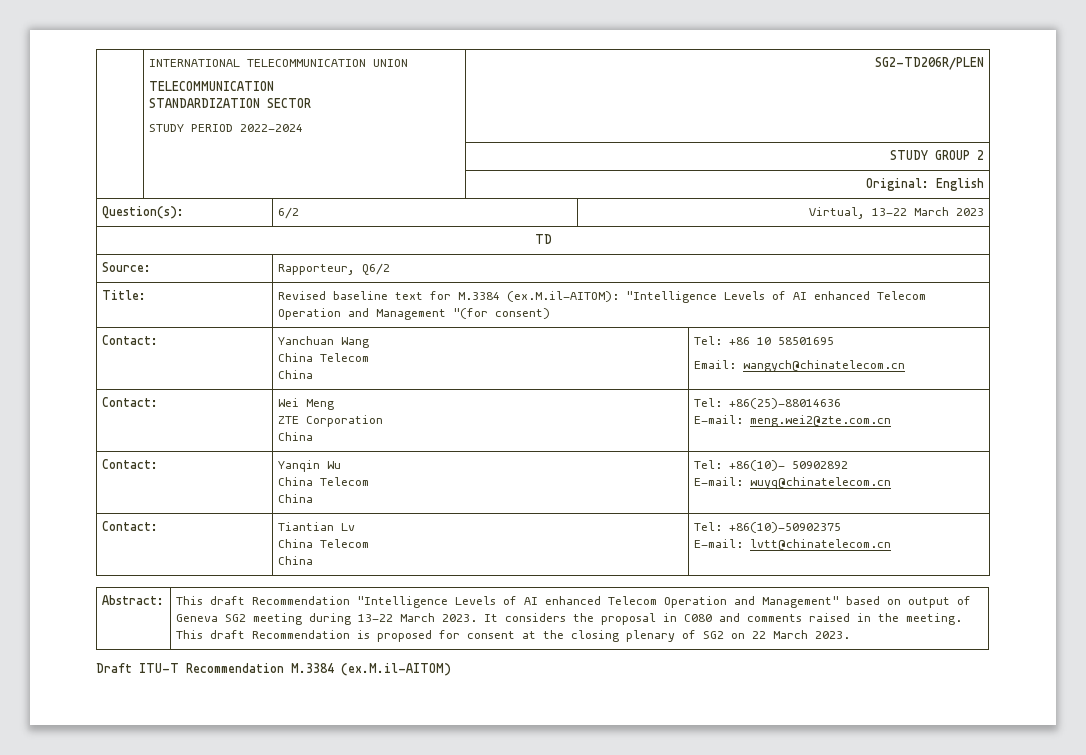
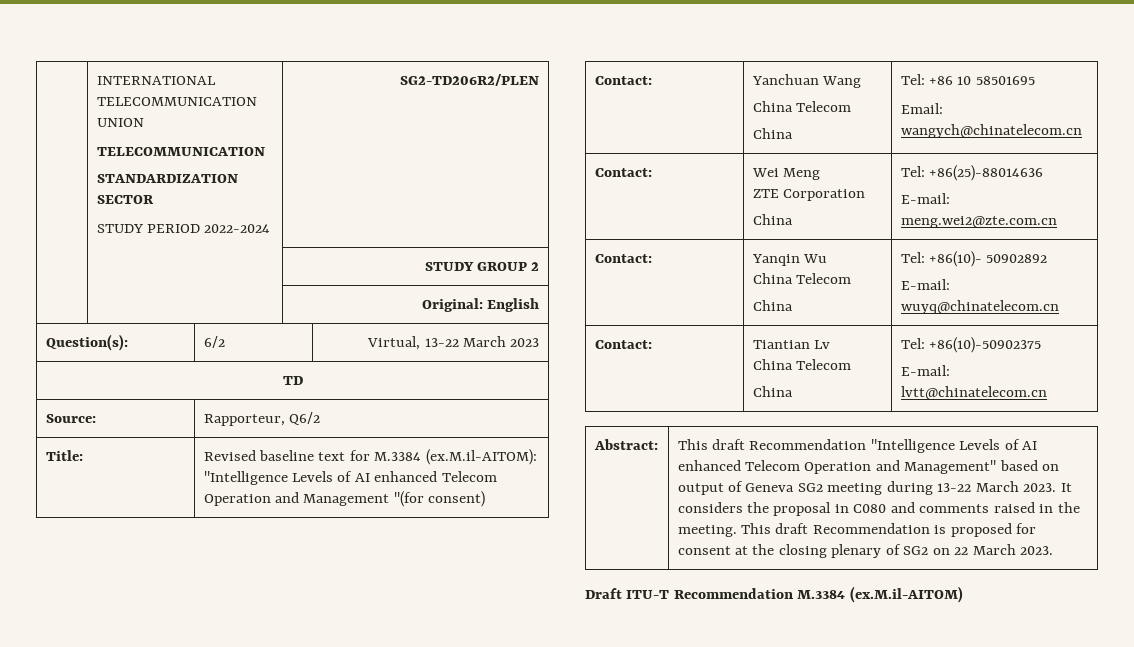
[875,57,985,70] SG2-TD206R/PLEN -> [400,74,540,86] SG2-TD206R2/PLEN

